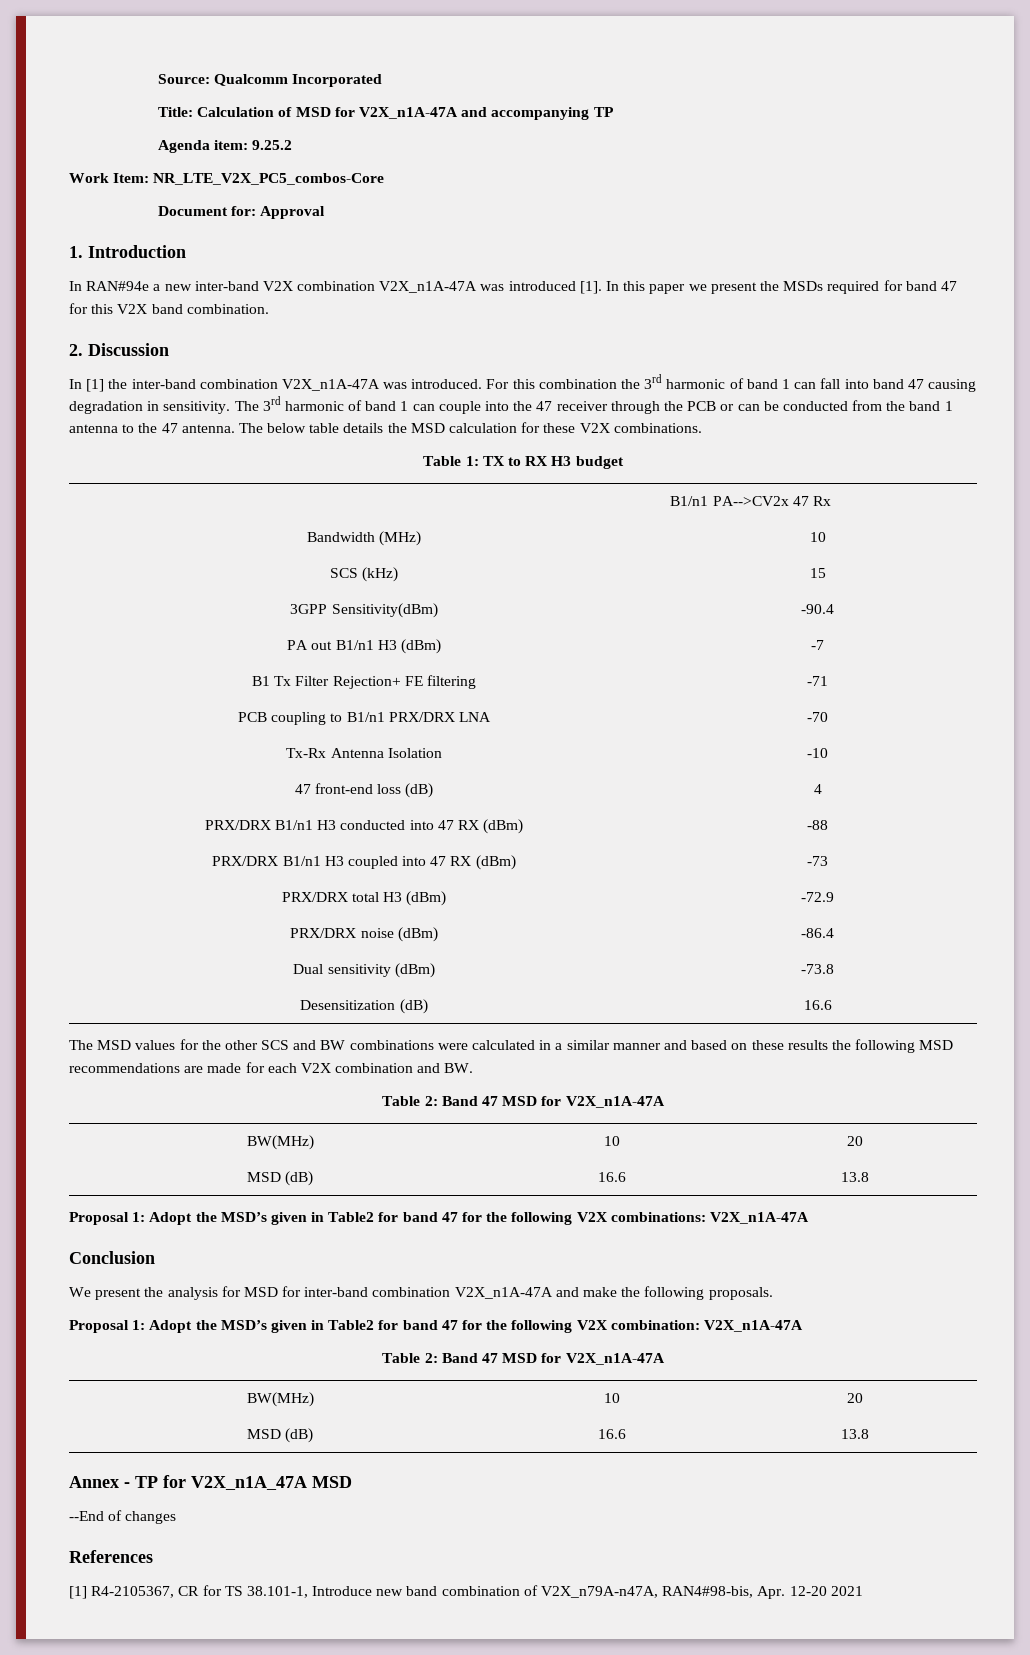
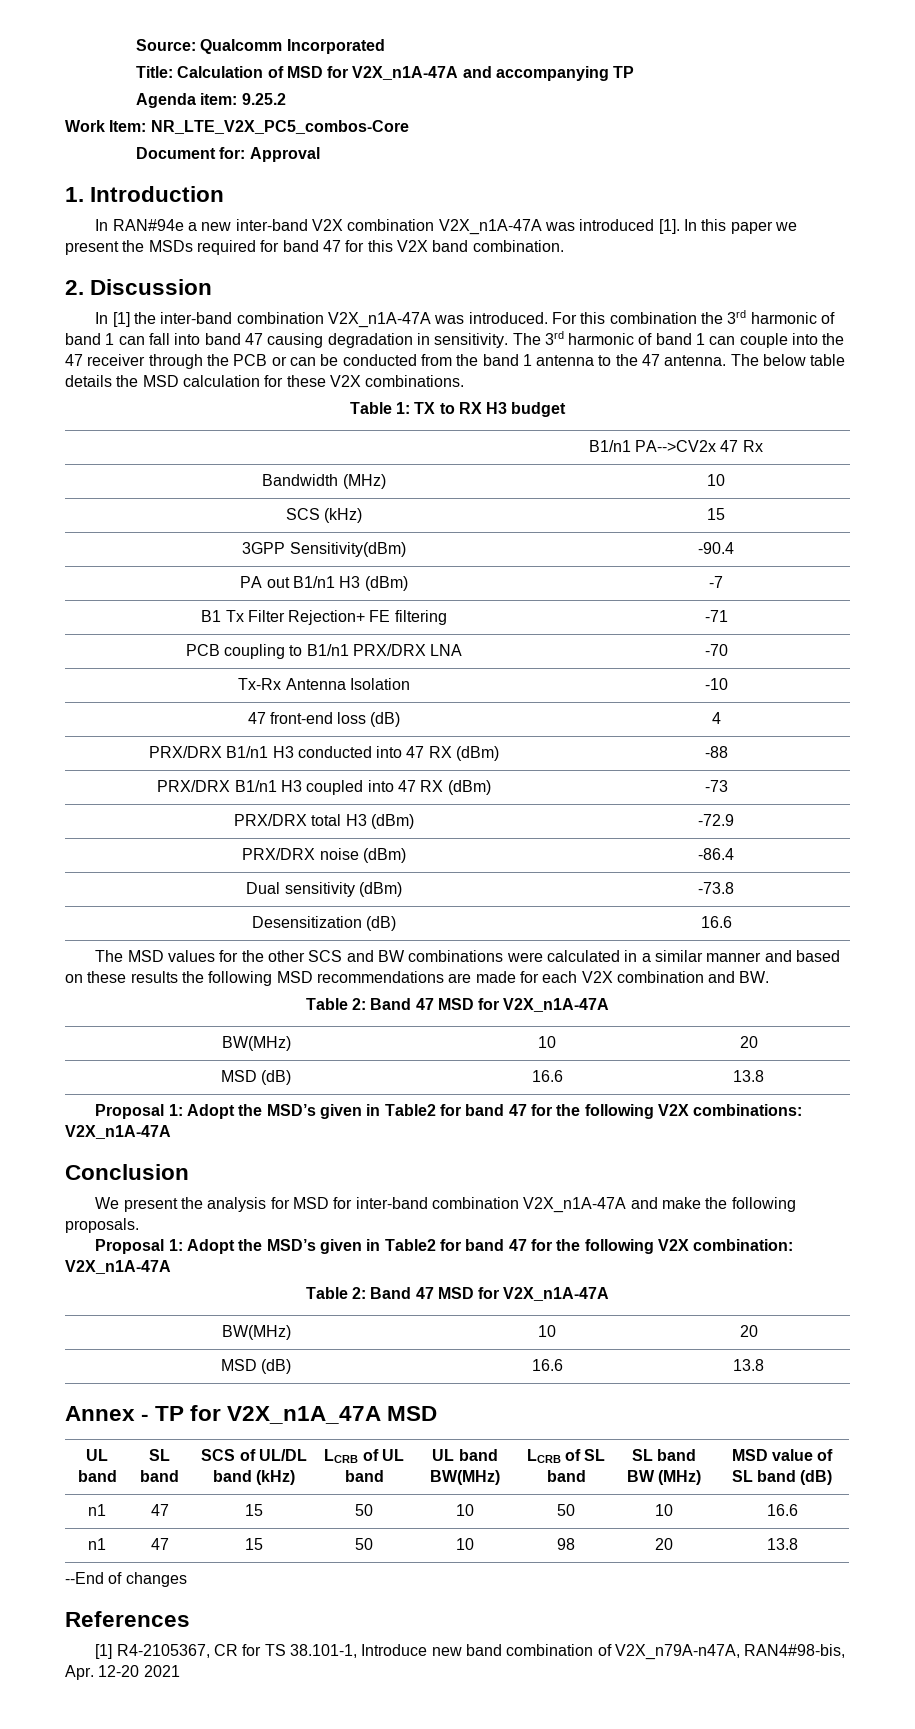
(352, 1482) none -> [86,1449,108,1461] [77,1470,117,1482] [149,1449,170,1461] [140,1470,179,1482] [201,1449,307,1461] [212,1470,296,1485] [324,1449,404,1463] [344,1470,384,1482] [432,1449,498,1461] [430,1470,500,1485] [526,1449,606,1463] [546,1470,586,1482] [631,1449,697,1461] [626,1470,702,1485] [731,1449,834,1461] [731,1470,833,1485] [88,1504,106,1516] [150,1504,169,1516] [244,1504,263,1516] [355,1504,373,1516] [456,1504,474,1516] [557,1504,575,1516] [655,1504,673,1516] [766,1504,798,1516] [88,1538,106,1550] [150,1538,169,1550] [244,1538,263,1550] [355,1538,373,1550] [456,1538,474,1550] [557,1538,575,1550] [655,1538,673,1550] [766,1538,798,1550] // UL band | SL band | SCS of UL/DL band (kHz) | LCRB of UL band | UL band BW(MHz) | LCRB of SL band | SL band BW (MHz) | MSD value of SL band (dB) // n1 | 47 | 15 | 50 | 10 | 50 | 10 | 16.6 // n1 | 47 | 15 | 50 | 10 | 98 | 20 | 13.8

